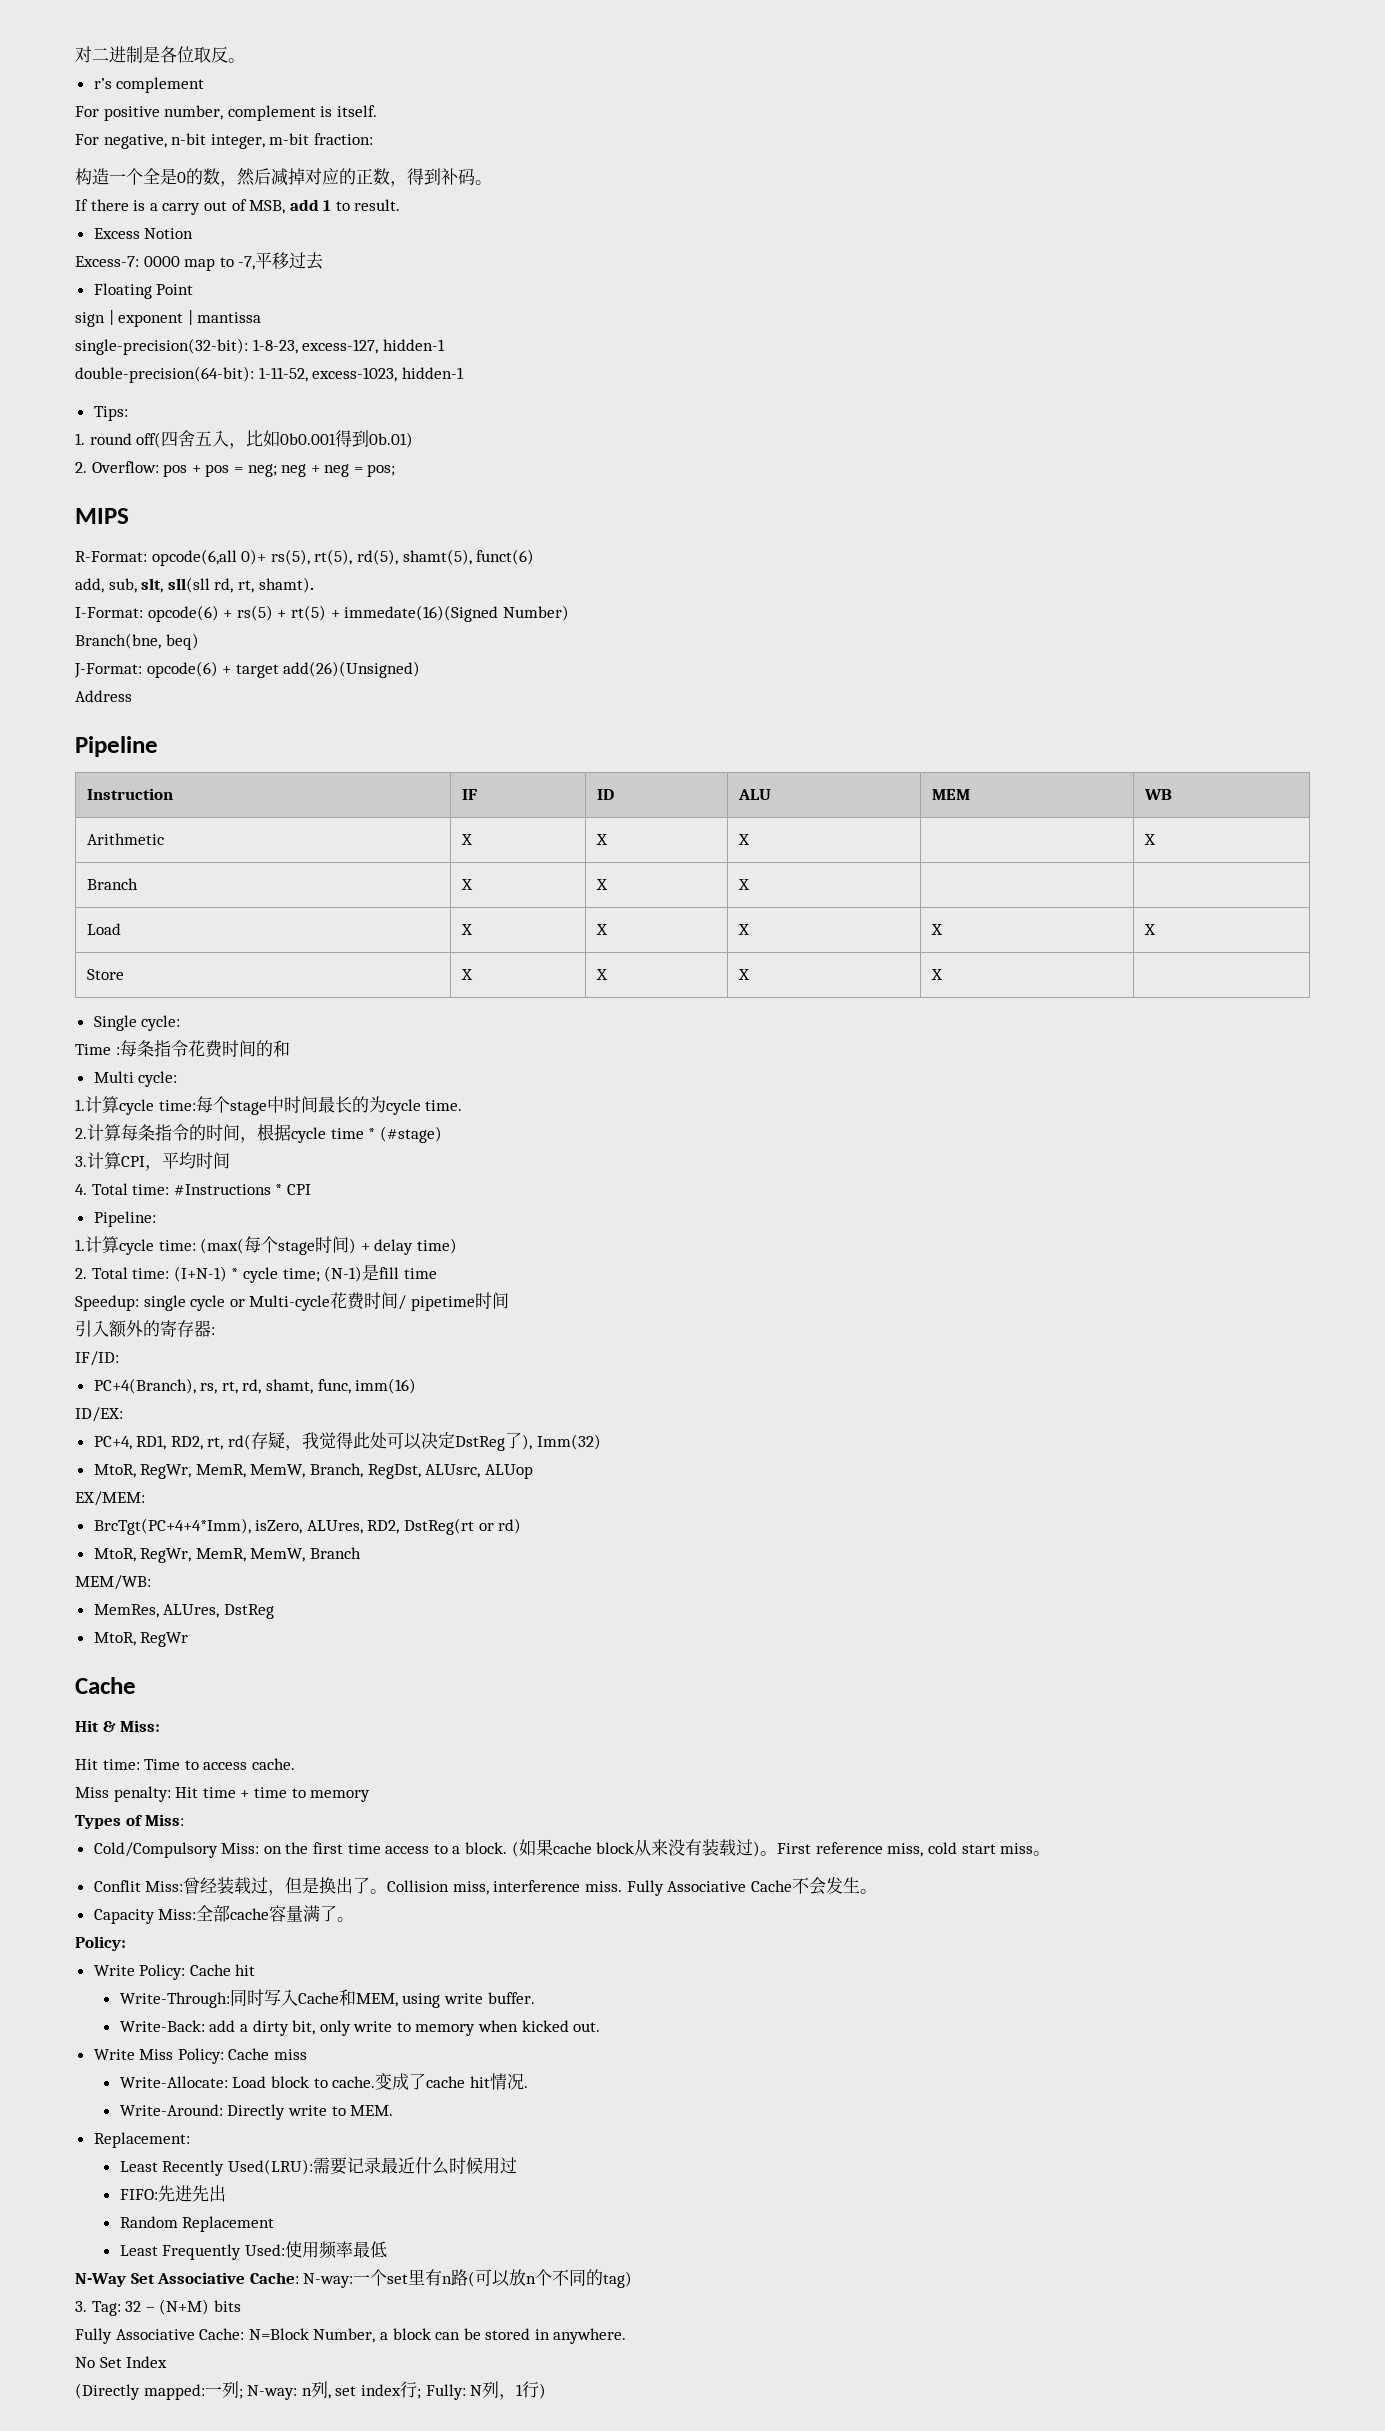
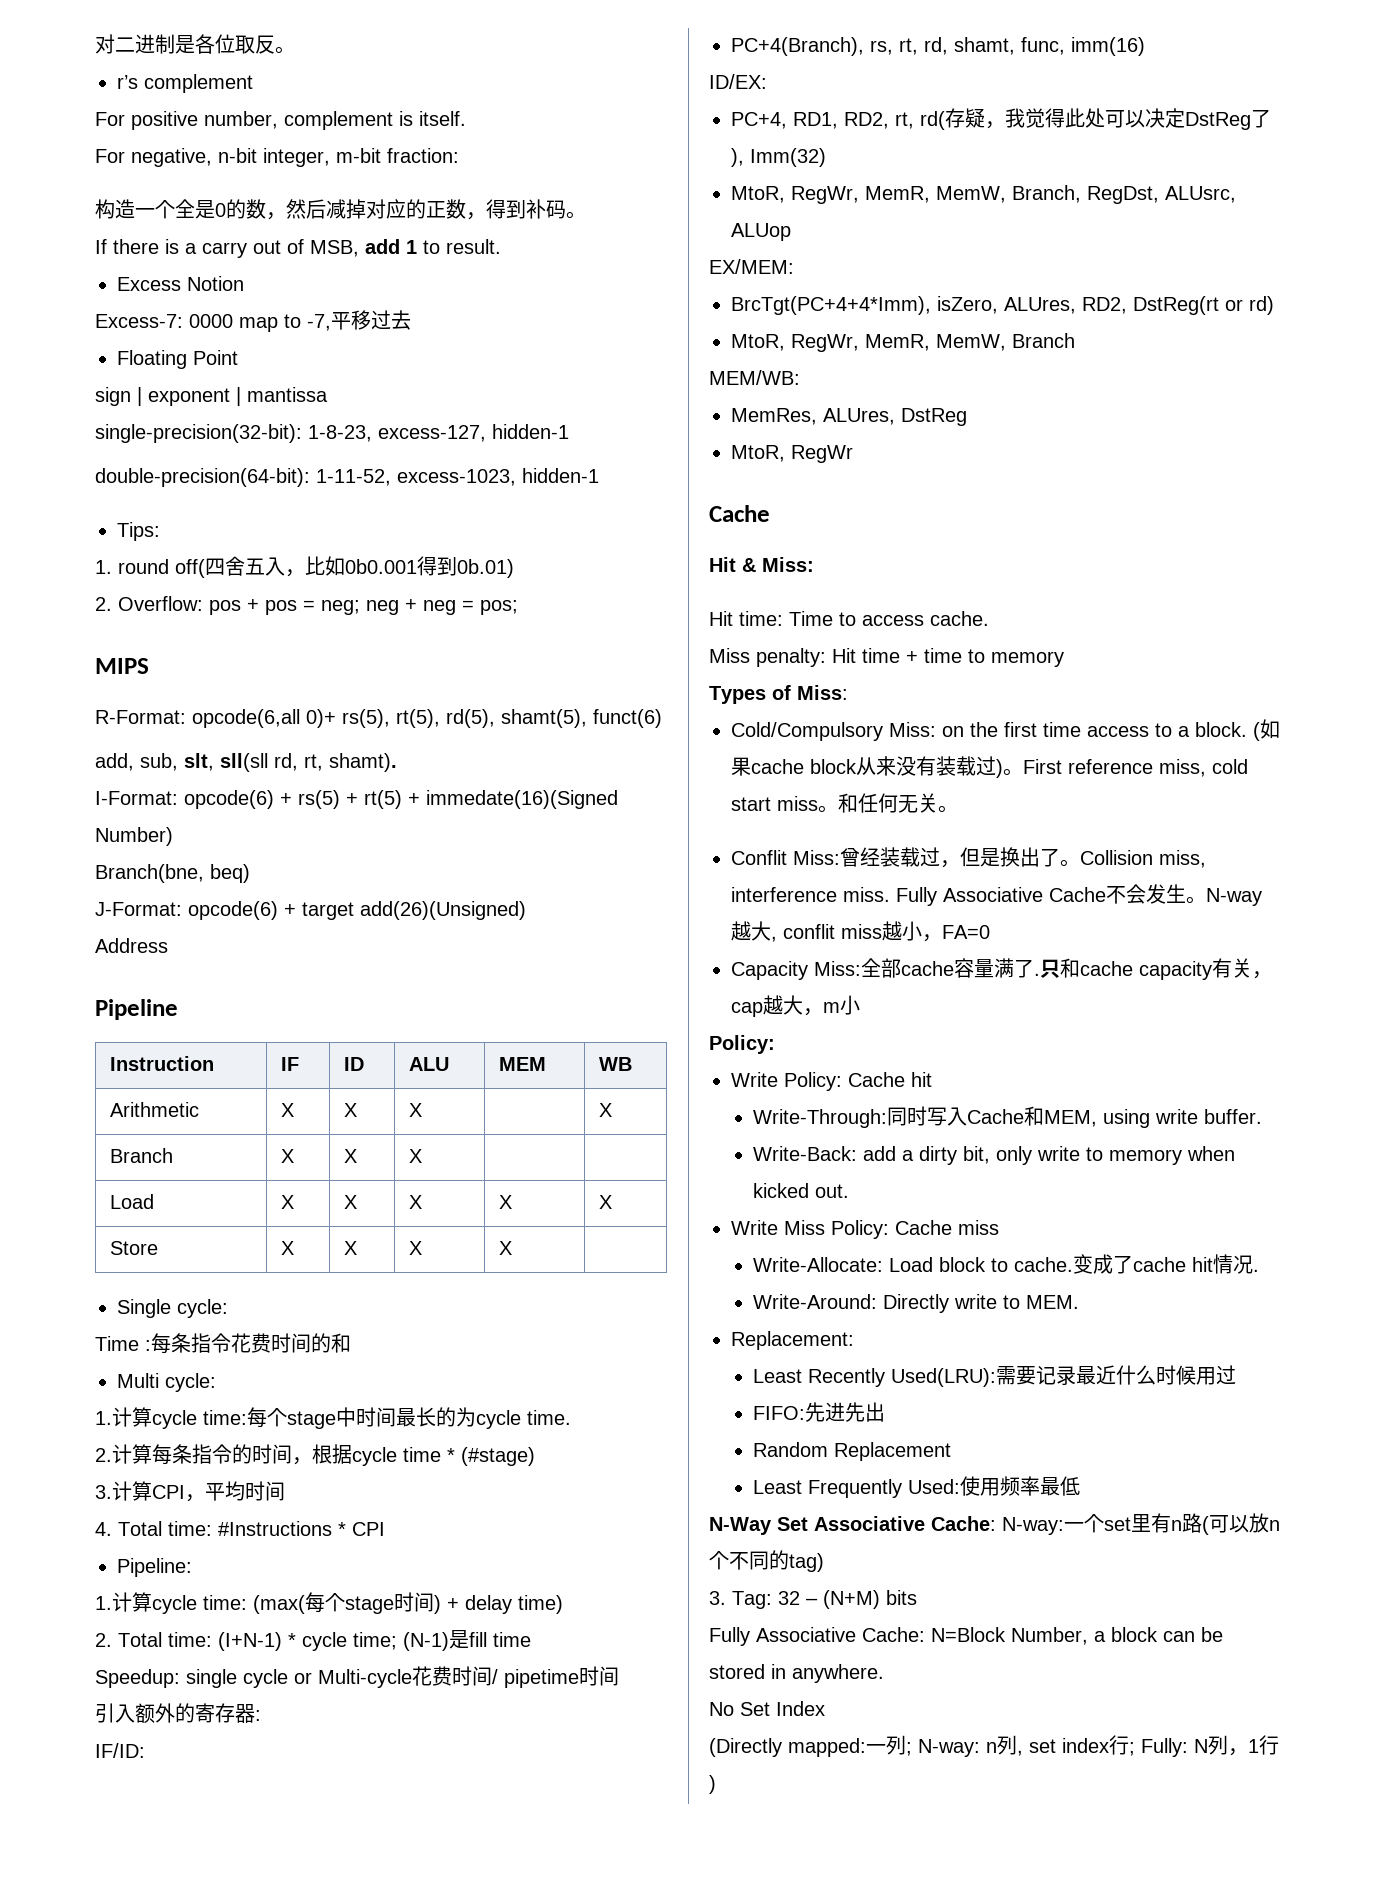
(1051, 1853) none -> [838,793,958,813] 和任何无关。
(877, 1891) none -> [1206,888,1262,906] [731,921,990,942] N-way越大, conflit miss越小，FA=0
[337,1917,355,1922] 。 -> [1034,958,1272,980] [731,995,860,1017] .只和cache capacity有关，cap越大，m小

